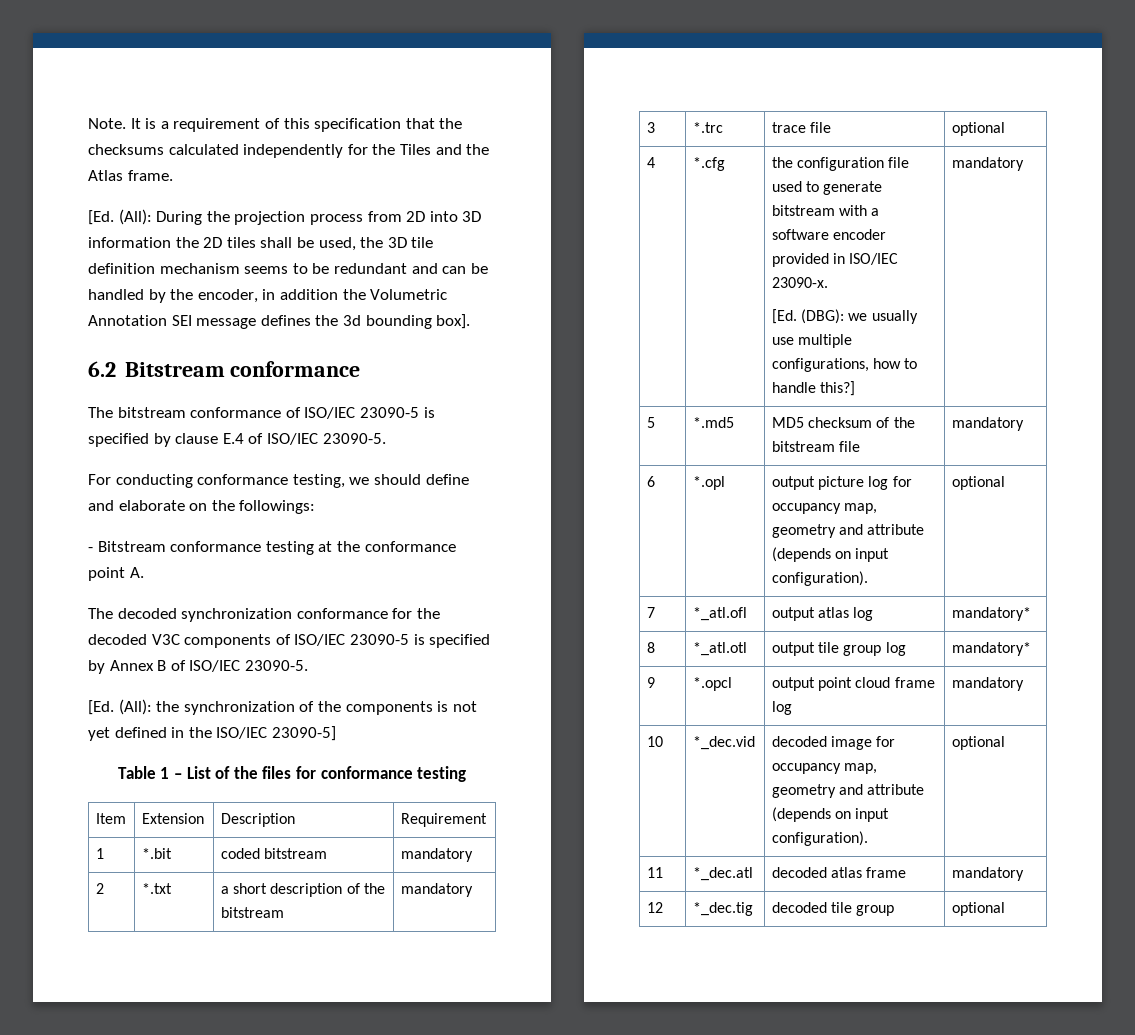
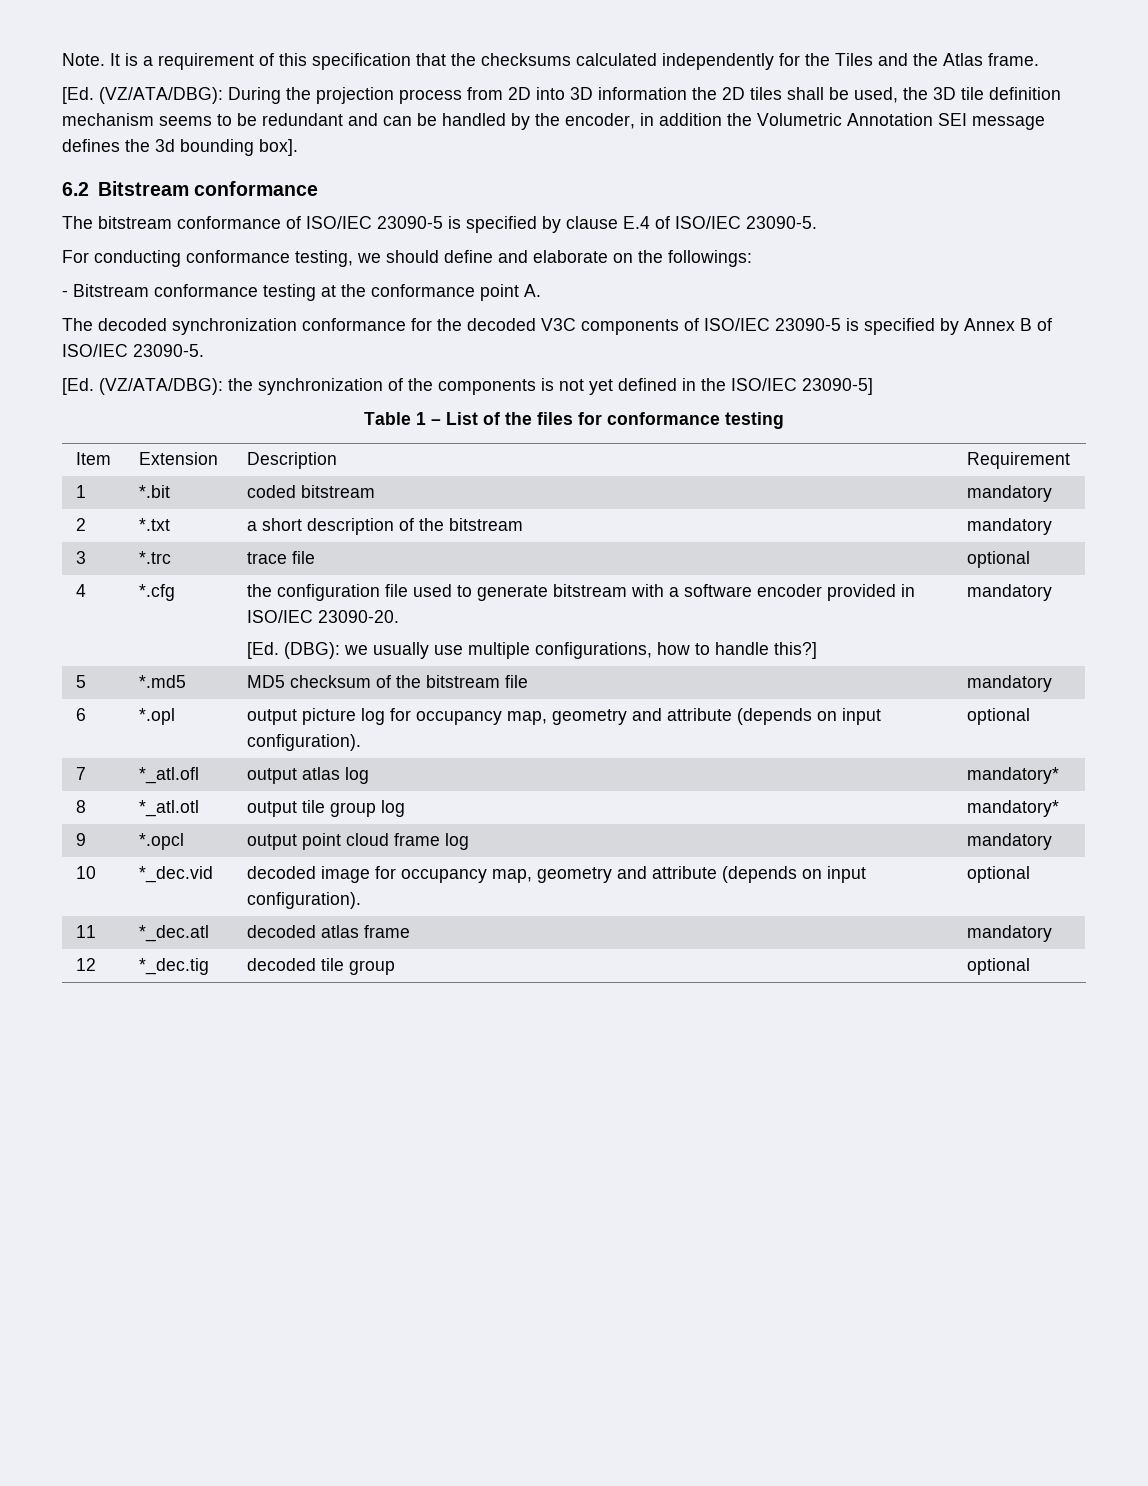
[118,209,152,225] (All): -> [99,87,223,104] (VZ/ATA/DBG):
[118,699,152,715] (All): -> [99,378,223,395] (VZ/ATA/DBG):
[771,277,828,288] 23090-x. -> [317,610,399,623] 23090-20.

